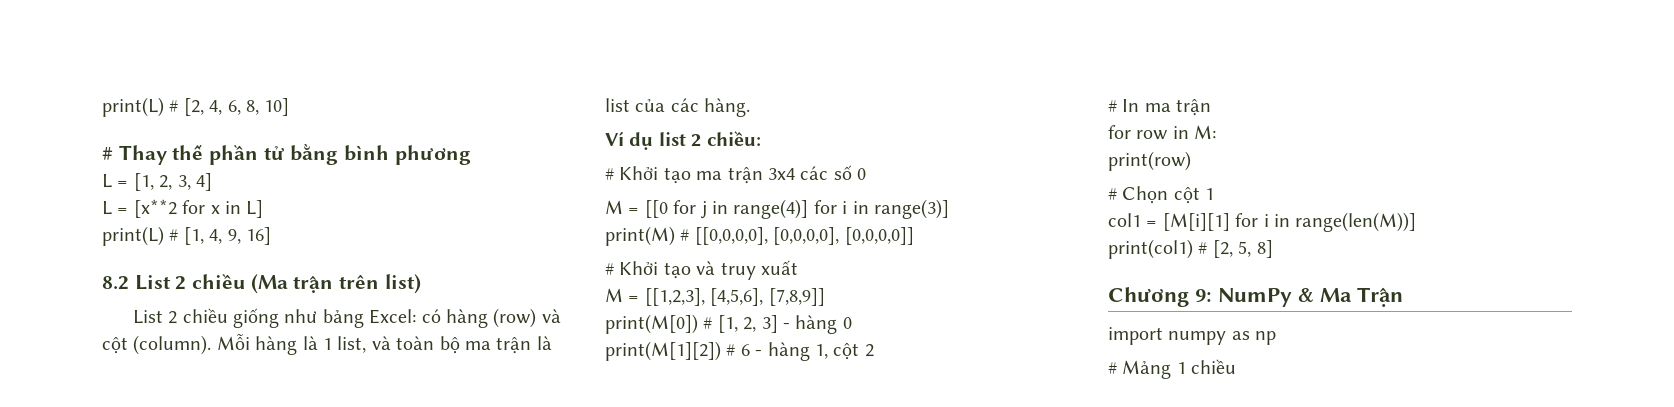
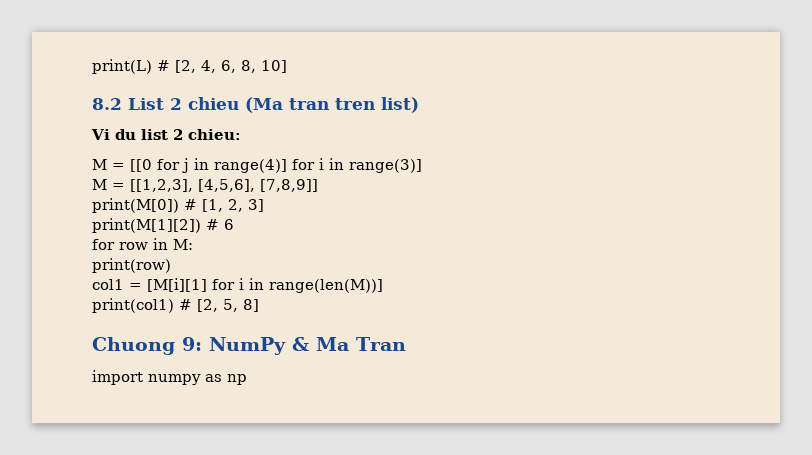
[102,143,471,165] [102,173,212,191] [102,199,264,218] [102,226,271,246] [102,274,421,294] [132,308,561,328] [102,333,552,355] [605,98,751,117] [605,131,761,150] [605,165,867,184] # Thay thế phần tử bằng bình phương // L = [1, 2, 3, 4] // L = [x**2 for x in L] // print(L) # [1, 4, 9, 16] // 8.2 List 2 chiều (Ma trận trên list) // List 2 chiều giống như bảng Excel: có hàng (row) và cột (column). Mỗi hàng là 1 list, và toàn bộ ma trận là list của các hàng. // Ví dụ list 2 chiều: // # Khởi tạo ma trận 3x4 các số 0 -> [92,97,419,113] [91,129,241,140] 8.2 List 2 chieu (Ma tran tren list) // Vi du list 2 chieu:
[605,226,914,246] [605,260,798,280] // print(M) # [[0,0,0,0], [0,0,0,0], [0,0,0,0]] // # Khởi tạo và truy xuất -> (422, 166) none
[783,315,852,334] - hàng 0 -> (264, 205) none
[755,342,874,361] [1108,99,1212,116] - hàng 1, cột 2 // # In ma trận -> (234, 224) none
[1108,186,1215,204] // # Chọn cột 1 -> (171, 265) none
[1108,287,1189,307] Chương -> [92,337,175,355] Chuong
[1357,287,1403,307] Trận -> [356,337,406,351] Tran
[1108,359,1237,379] // # Mảng 1 chiều -> (247, 379) none

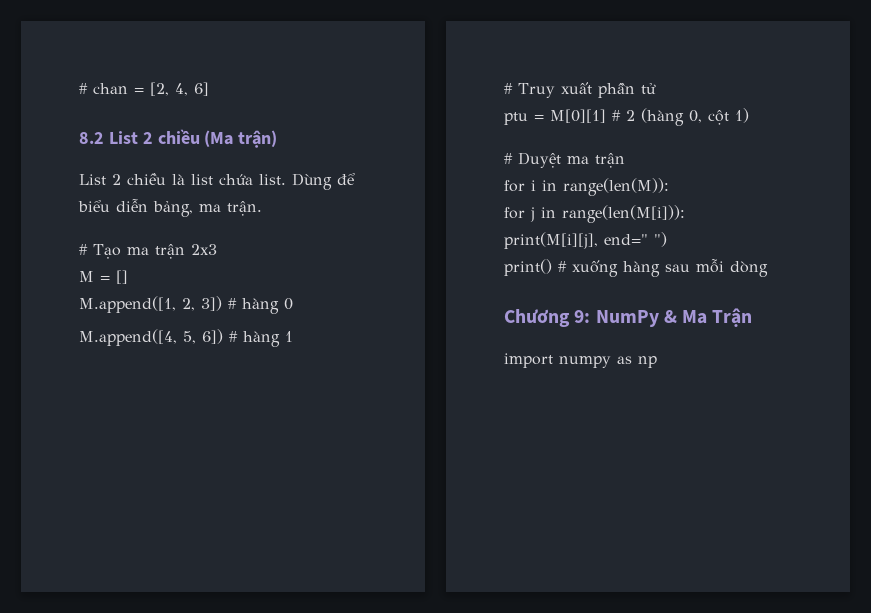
[92,59,287,74] [92,97,419,113] [91,129,241,140] [92,158,422,173] [92,179,318,192] [92,198,264,213] [92,218,234,233] [92,238,193,250] [92,258,171,273] [92,278,383,293] [92,298,259,313] [92,337,175,355] print(L) # [2, 4, 6, 8, 10] // 8.2 List 2 chieu (Ma tran tren list) // Vi du list 2 chieu: // M = [[0 for j in range(4)] for i in range(3)] // M = [[1,2,3], [4,5,6], [7,8,9]] // print(M[0]) # [1, 2, 3] // print(M[1][2]) # 6 // for row in M: // print(row) // col1 = [M[i][1] for i in range(len(M))] // print(col1) # [2, 5, 8] // Chuong -> [79,82,209,96] [79,129,278,148] [79,173,355,190] [78,199,262,217] [79,244,217,259] [79,270,128,284] [79,296,293,314] [79,329,293,347] [504,82,656,98] [504,108,749,126] [504,152,625,168] [504,178,669,196] [504,205,685,223] [504,232,667,249] [504,259,768,277] [504,309,570,327] # chan = [2, 4, 6] // 8.2 List 2 chiều (Ma trận) // List 2 chiều là list chứa list. Dùng để biểu diễn bảng, ma trận. // # Tạo ma trận 2x3 // M = [] // M.append([1, 2, 3]) # hàng 0 // M.append([4, 5, 6]) # hàng 1 // # Truy xuất phần tử // ptu = M[0][1] # 2 (hàng 0, cột 1) // # Duyệt ma trận // for i in range(len(M)): // for j in range(len(M[i])): // print(M[i][j], end=" ") // print() # xuống hàng sau mỗi dòng // Chương
[356,337,406,351] Tran -> [712,308,753,328] Trận

